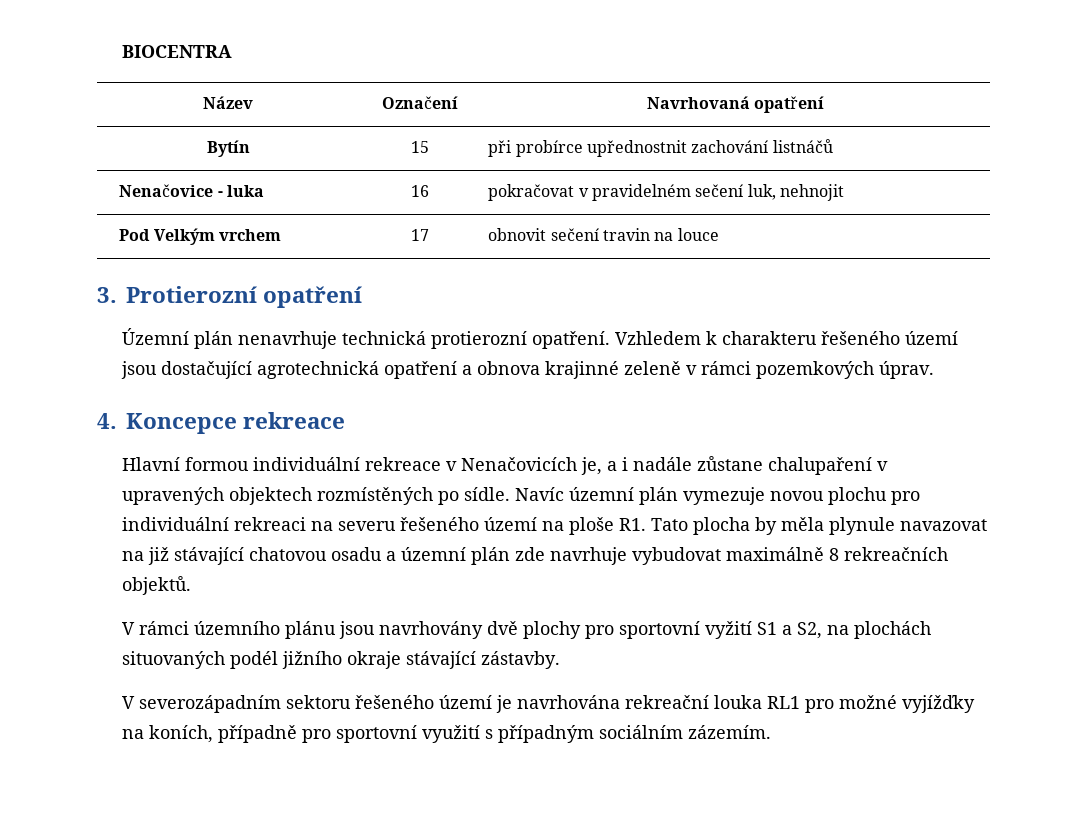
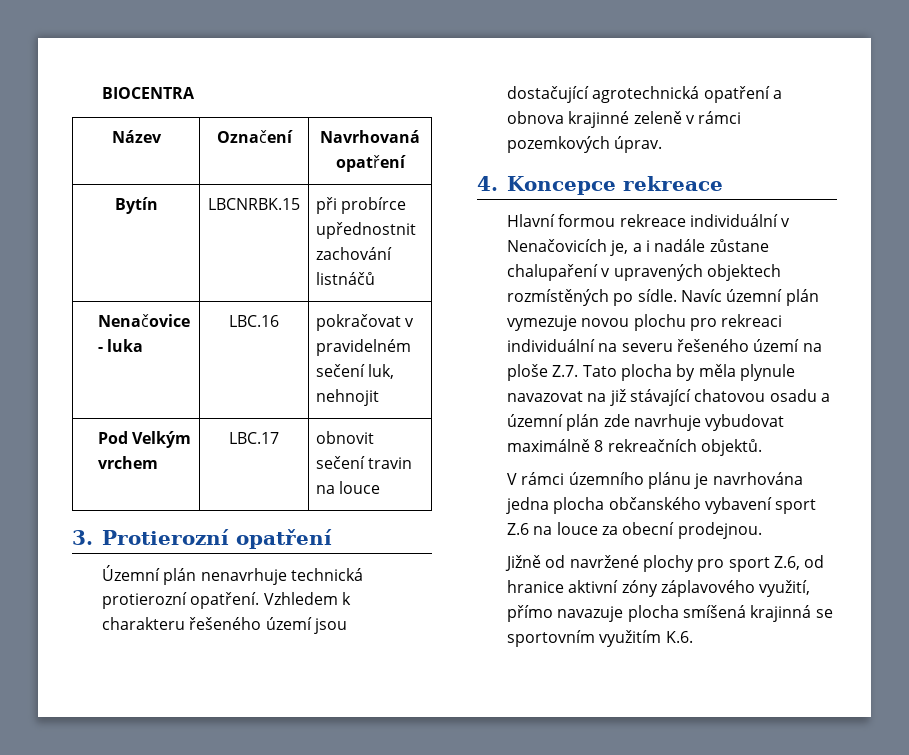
[411,141,429,153] 15 -> [207,198,300,210] LBCNRBK.15
[411,185,429,197] 16 -> [228,315,279,327] LBC.16
[411,229,429,241] 17 -> [228,432,279,444] LBC.17
[252,457,441,471] individuální rekreace -> [619,214,778,227] rekreace individuální
[121,517,306,531] individuální rekreaci -> [721,314,783,327] [507,339,596,352] rekreaci individuální
[618,518,646,531] R1. -> [552,365,579,377] Z.7.
[338,621,931,639] [121,651,560,669] [121,695,975,713] [121,725,771,743] jsou navrhovány dvě plochy pro sportovní vyžití S1 a S2, na plochách situovaných podél jižního okraje stávající zástavby. // V severozápadním sektoru řešeného území je navrhována rekreační louka RL1 pro možné vyjížďky na koních, případně pro sportovní využití s případným sociálním zázemím. -> [694,472,803,489] [506,497,817,514] [507,522,762,539] [505,555,825,572] [507,580,811,597] [507,605,833,622] [507,630,693,647] je navrhována jedna plocha občanského vybavení sport Z.6 na louce za obecní prodejnou. // Jižně od navržené plochy pro sport Z.6, od hranice aktivní zóny záplavového využití, přímo navazuje plocha smíšená krajinná se sportovním využitím K.6.

